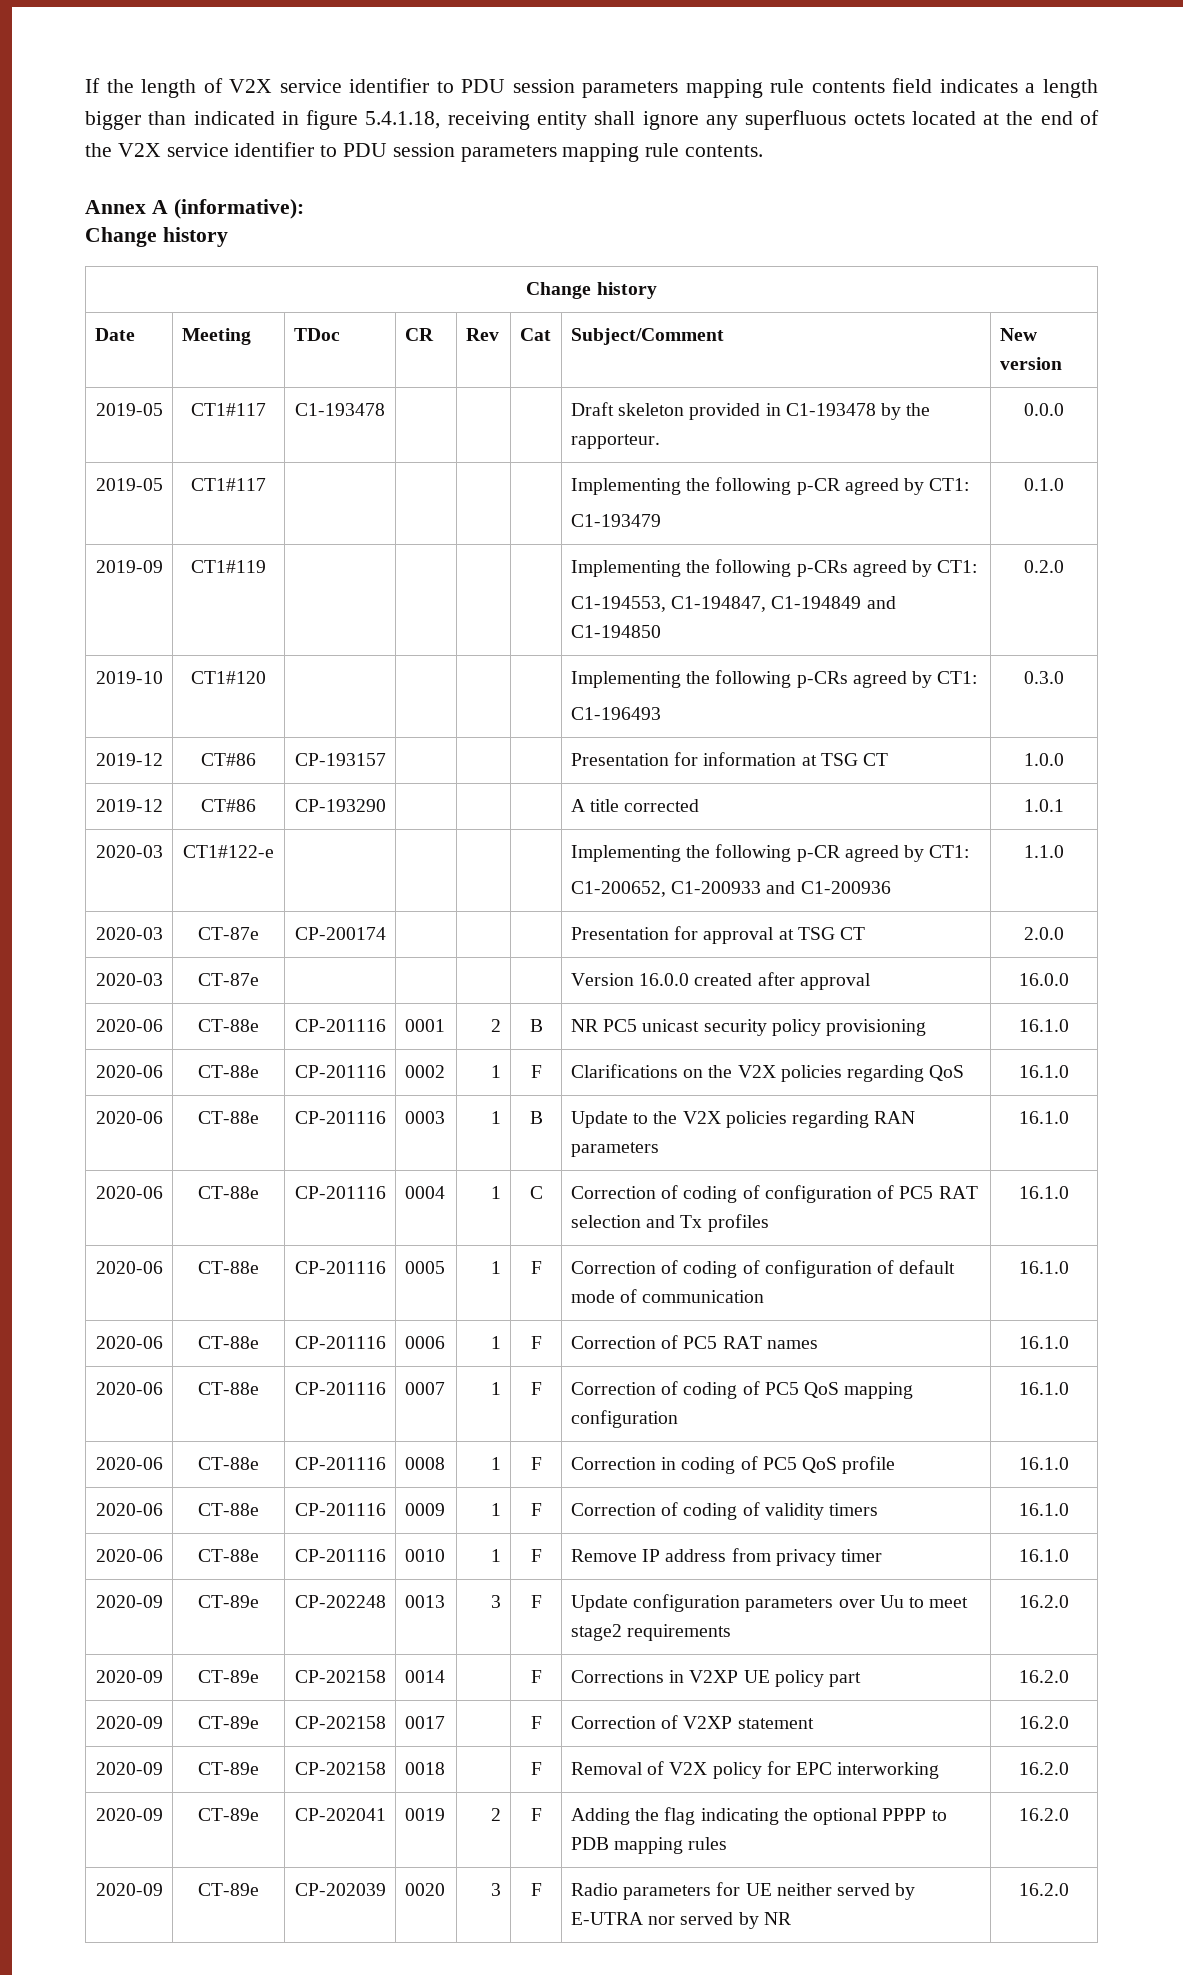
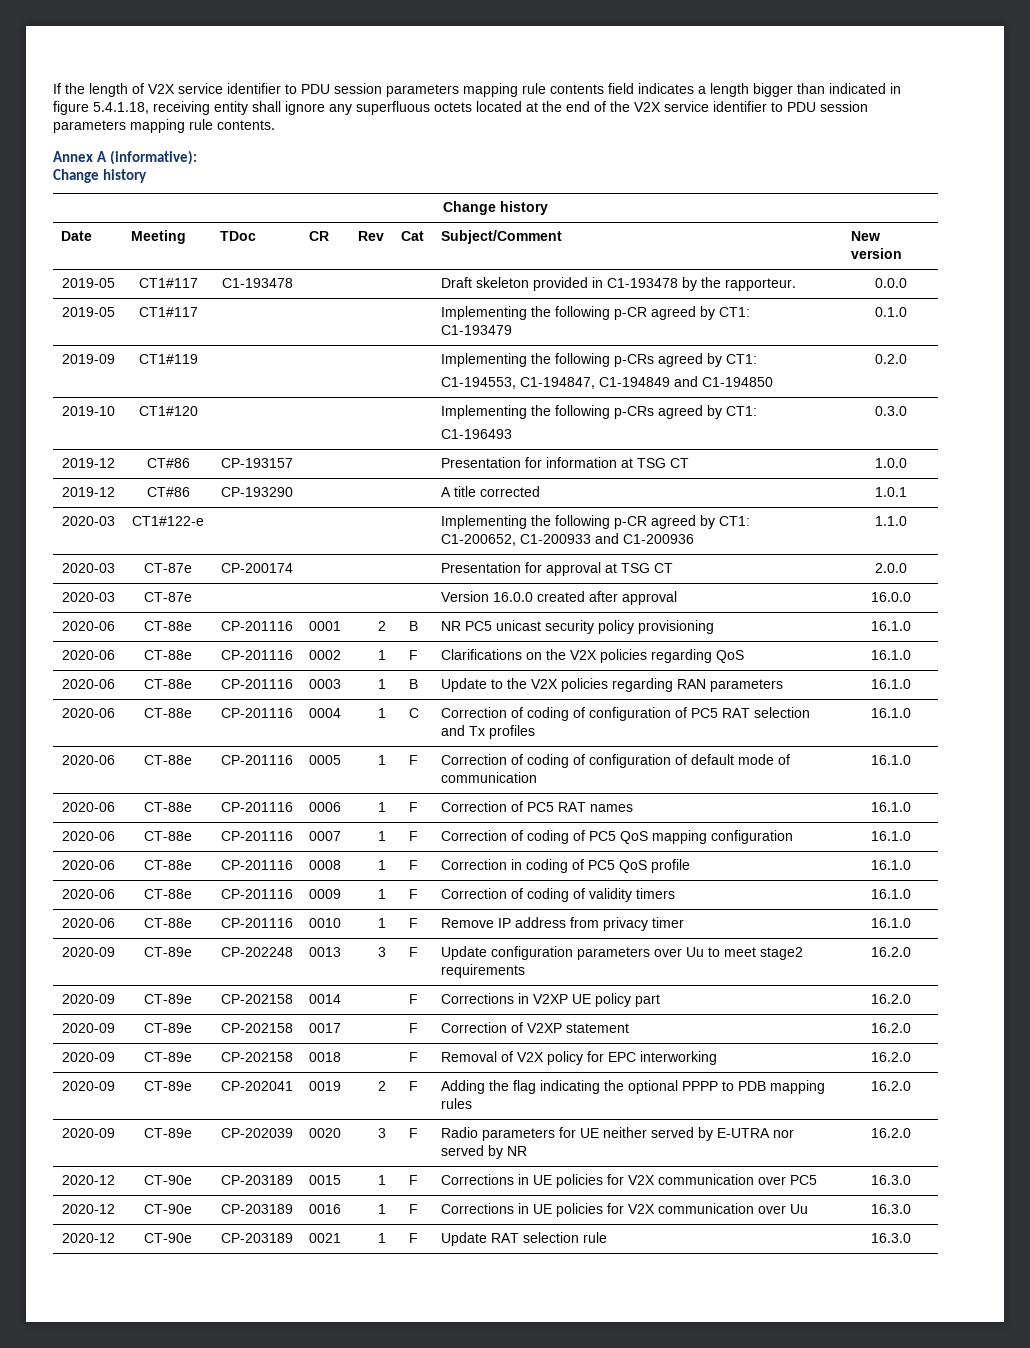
(1069, 1889) none -> [62,1175,115,1185] [144,1175,192,1185] [221,1175,293,1185] [309,1175,342,1185] [377,1175,386,1185] [409,1175,418,1185] [441,1174,818,1188] [870,1175,911,1185] [62,1204,115,1214] [144,1204,192,1214] [221,1204,293,1214] [309,1204,342,1214] [377,1204,386,1214] [409,1204,418,1214] [441,1203,809,1217] [870,1204,911,1214] [62,1233,115,1243] [144,1233,192,1243] [221,1233,293,1243] [309,1233,342,1243] [377,1233,386,1243] [409,1233,418,1243] [441,1232,608,1246] [870,1233,911,1243] // 2020-12 | CT-90e | CP-203189 | 0015 | 1 | F | Corrections in UE policies for V2X communication over PC5 | 16.3.0 // 2020-12 | CT-90e | CP-203189 | 0016 | 1 | F | Corrections in UE policies for V2X communication over Uu | 16.3.0 // 2020-12 | CT-90e | CP-203189 | 0021 | 1 | F | Update RAT selection rule | 16.3.0

